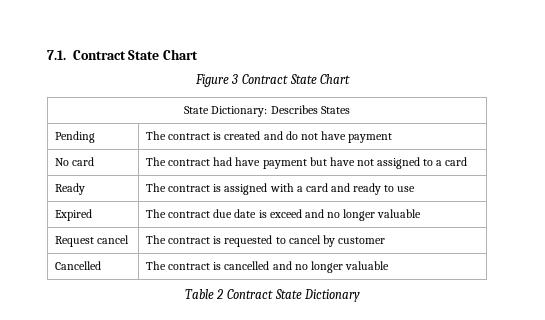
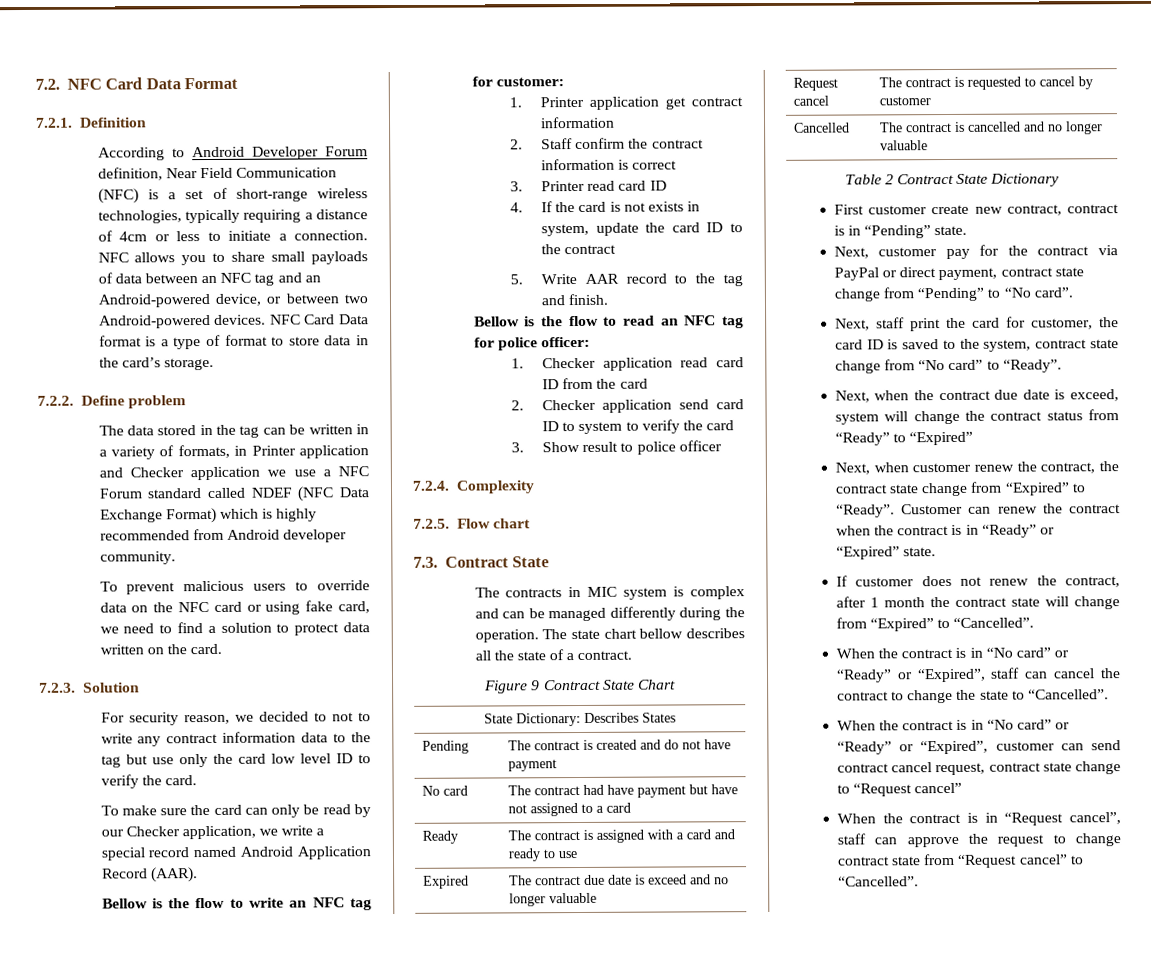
[47,49,199,60] 7.1. Contract State Chart -> [35,77,239,90] [35,117,147,128] [97,146,368,161] [97,167,338,181] [97,187,368,204] [97,209,368,224] [97,230,368,242] [97,251,368,266] [97,272,321,286] [97,293,368,308] [98,314,369,329] [98,334,369,350] [98,357,214,371] [37,395,186,409] [98,424,369,438] [98,444,369,460] [98,466,369,481] [98,486,370,502] [99,507,318,524] [99,528,348,543] [99,551,176,565] [99,580,370,595] [99,600,370,615] [99,622,370,636] [99,643,223,655] [39,682,140,693] [100,711,371,726] [100,731,371,747] [100,753,372,768] [100,774,197,789] [100,804,371,818] [100,825,325,840] [100,846,371,861] [101,867,198,883] [101,897,372,911] [471,76,564,87] [509,96,743,110] [540,116,616,129] [510,137,704,150] [541,158,678,171] [510,180,667,192] [510,201,701,213] [541,222,743,237] [541,244,617,255] [510,273,743,287] [541,293,609,306] [473,315,744,329] [473,336,590,351] [511,357,744,371] [542,377,648,390] [511,399,744,413] [542,419,735,434] [511,440,722,455] [412,480,535,494] [413,518,531,529] [413,556,550,568] [474,586,745,600] [474,606,745,622] [474,628,745,643] [474,649,633,661] 7.2. NFC Card Data Format // 7.2.1. Definition // According to Android Developer Forum definition, Near Field Communication (NFC) is a set of short-range wireless technologies, typically requiring a distance of 4cm or less to initiate a connection. NFC allows you to share small payloads of data between an NFC tag and an Android-powered device, or between two Android-powered devices. NFC Card Data format is a type of format to store data in the card’s storage. // 7.2.2. Define problem // The data stored in the tag can be written in a variety of formats, in Printer application and Checker application we use a NFC Forum standard called NDEF (NFC Data Exchange Format) which is highly recommended from Android developer community. // To prevent malicious users to override data on the NFC card or using fake card, we need to find a solution to protect data written on the card. // 7.2.3. Solution // For security reason, we decided to not to write any contract information data to the tag but use only the card low level ID to verify the card. // To make sure the card can only be read by our Checker application, we write a special record named Android Application Record (AAR). // Bellow is the flow to write an NFC tag for customer: // 1. Printer application get contract information // 2. Staff confirm the contract information is correct // 3. Printer read card ID // 4. If the card is not exists in system, update the card ID to the contract // 5. Write AAR record to the tag and finish. // Bellow is the flow to read an NFC tag for police officer: // 1. Checker application read card ID from the card // 2. Checker application send card ID to system to verify the card // 3. Show result to police officer // 7.2.4. Complexity // 7.2.5. Flow chart // 7.3. Contract State // The contracts in MIC system is complex and can be managed differently during the operation. The state chart bellow describes all the state of a contract.
[231,74,239,84] 3 -> [531,680,541,691] 9
(361, 295) none -> [833,204,1119,216] [833,225,968,239] [833,244,1118,260] [833,267,1084,281] [833,287,1073,302] [834,316,1119,332] [834,338,1119,352] [834,359,1062,374] [834,389,1119,403] [834,409,1119,425] [834,431,974,446] [834,461,1119,475] [834,481,1086,497] [835,503,1121,518] [835,524,1055,538] [835,546,936,560] [835,575,1120,588] [835,596,1120,610] [835,617,1035,632] [835,647,1070,659] [835,667,1121,683] [836,689,1109,704] [836,719,1071,731] [836,740,1121,755] [836,761,1121,776] [836,782,963,797] [836,812,1121,826] [836,833,1121,848] [836,853,1084,868] [837,876,919,887] // First customer create new contract, contract is in “Pending” state. // Next, customer pay for the contract via PayPal or direct payment, contract state change from “Pending” to “No card”. // Next, staff print the card for customer, the card ID is saved to the system, contract state change from “No card” to “Ready”. // Next, when the contract due date is exceed, system will change the contract status from “Ready” to “Expired” // Next, when customer renew the contract, the contract state change from “Expired” to “Ready”. Customer can renew the contract when the contract is in “Ready” or “Expired” state. // If customer does not renew the contract, after 1 month the contract state will change from “Expired” to “Cancelled”. // When the contract is in “No card” or “Ready” or “Expired”, staff can cancel the contract to change the state to “Cancelled”. // When the contract is in “No card” or “Ready” or “Expired”, customer can send contract cancel request, contract state change to “Request cancel” // When the contract is in “Request cancel”, staff can approve the request to change contract state from “Request cancel” to “Cancelled”.

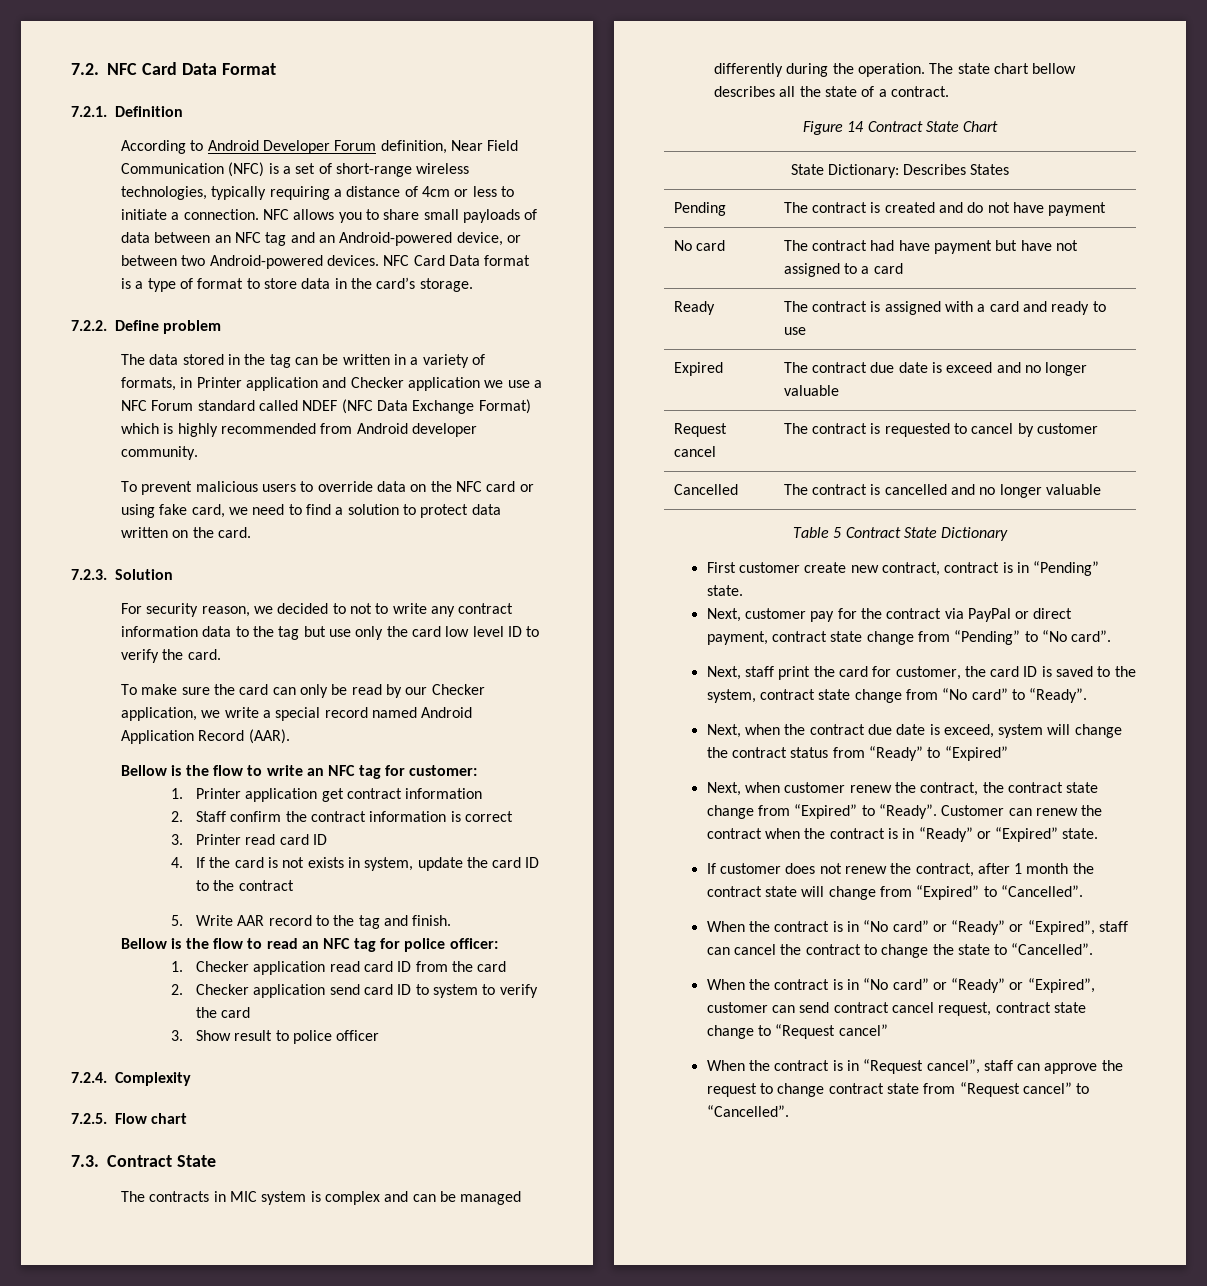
[531,680,541,691] 9 -> [847,121,865,132] 14
[884,174,894,185] 2 -> [833,527,842,538] 5

